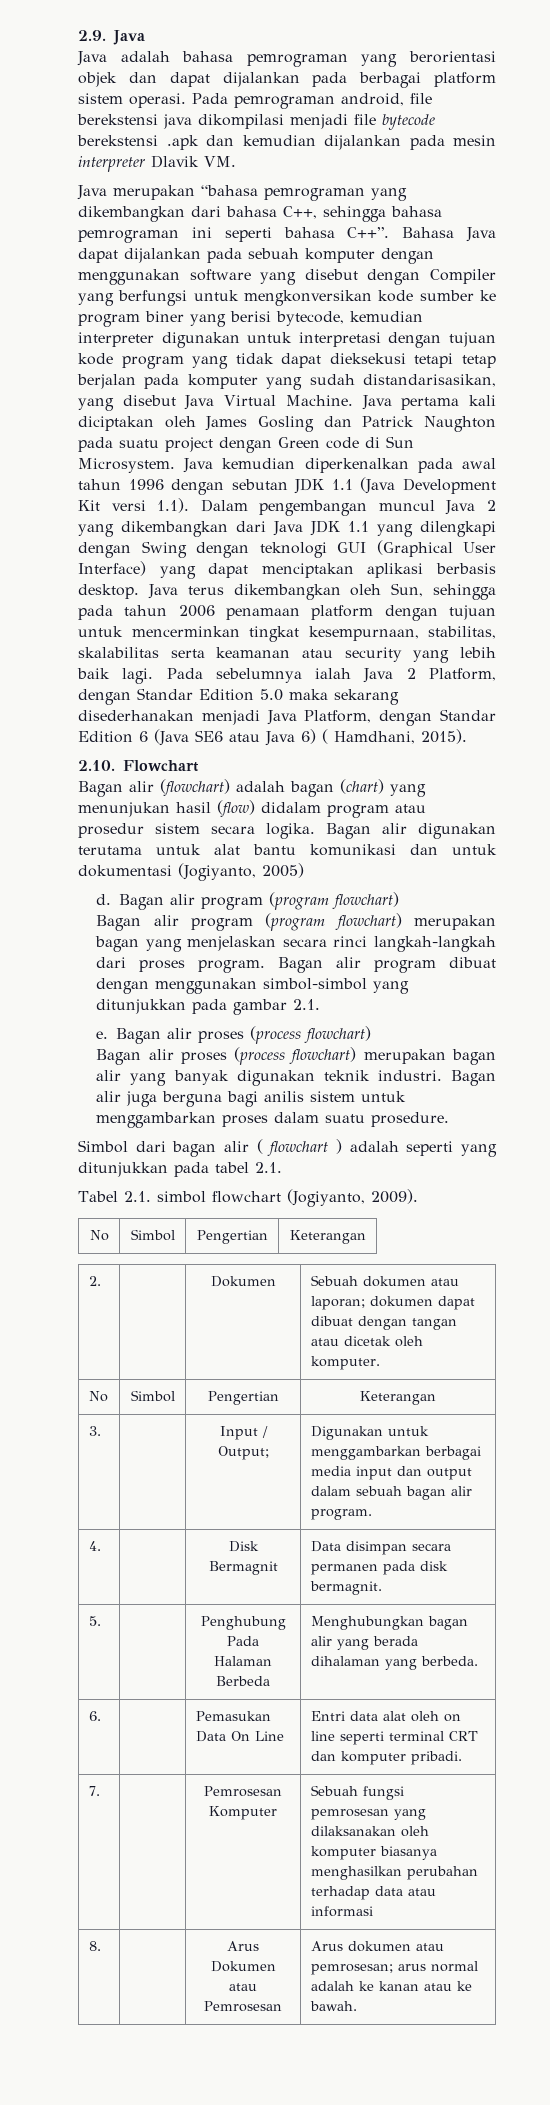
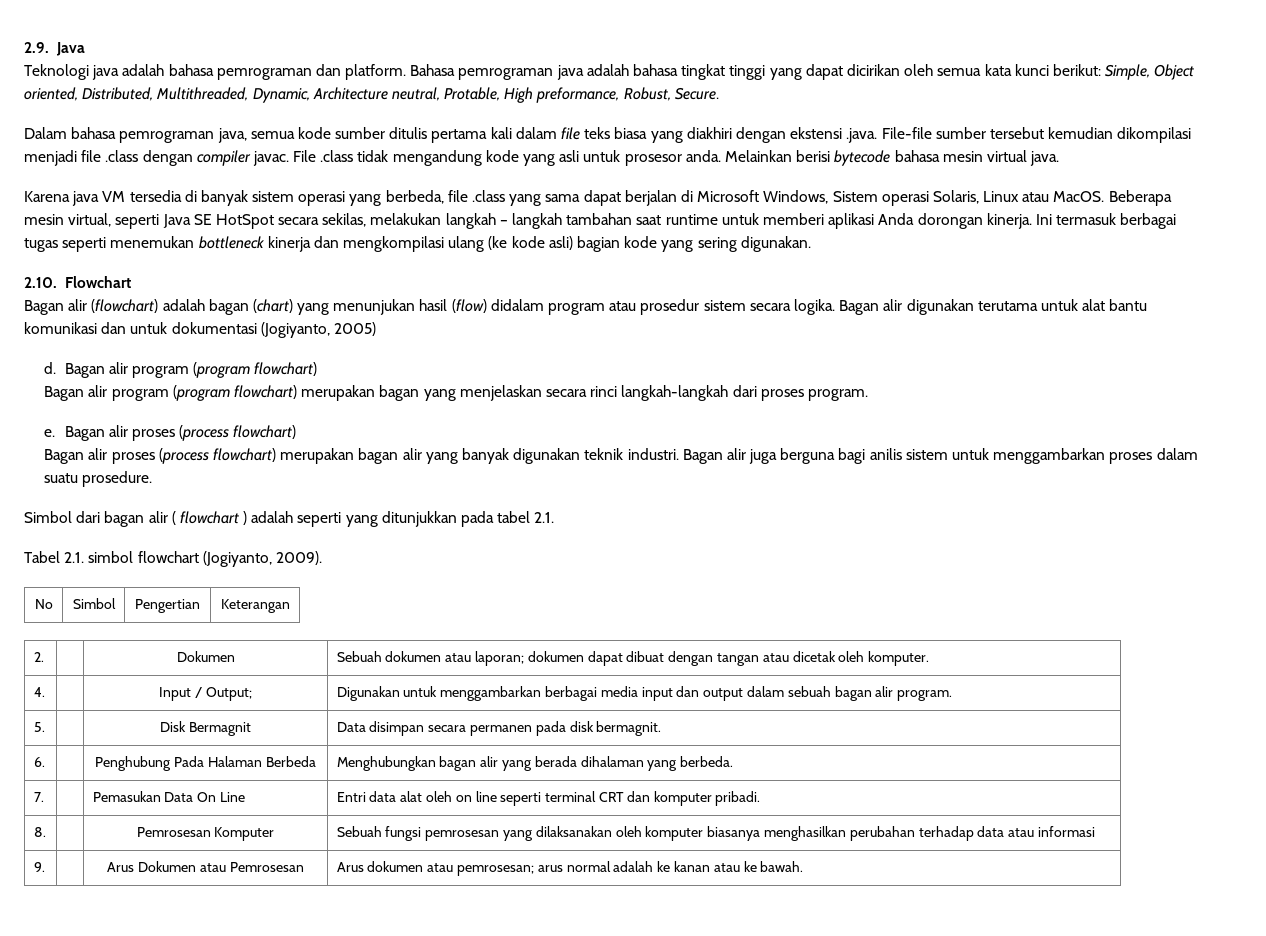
[77,51,107,66] Java -> [24,64,120,80] Teknologi java
[361,51,496,67] [78,72,496,88] [78,93,432,109] [77,114,435,130] [77,135,496,150] [78,155,236,172] [77,185,407,201] [78,206,442,222] [78,227,496,243] [78,248,434,264] [78,269,496,285] [78,290,496,306] [78,311,423,327] [78,332,496,348] [78,353,496,369] [77,374,496,390] [78,395,496,411] [78,416,496,432] [78,436,414,453] [78,458,496,473] [78,477,496,495] [78,498,496,516] [78,520,496,537] [78,540,496,558] [78,561,496,579] [78,583,496,600] [78,605,496,621] [78,626,496,642] [78,647,497,663] [77,668,496,684] [78,688,399,705] [78,709,497,726] [78,729,468,746] yang berorientasi objek dan dapat dijalankan pada berbagai platform sistem operasi. Pada pemrograman android, file berekstensi java dikompilasi menjadi file bytecode berekstensi .apk dan kemudian dijalankan pada mesin interpreter Dlavik VM. // Java merupakan “bahasa pemrograman yang dikembangkan dari bahasa C++, sehingga bahasa pemrograman ini seperti bahasa C++”. Bahasa Java dapat dijalankan pada sebuah komputer dengan menggunakan software yang disebut dengan Compiler yang berfungsi untuk mengkonversikan kode sumber ke program biner yang berisi bytecode, kemudian interpreter digunakan untuk interpretasi dengan tujuan kode program yang tidak dapat dieksekusi tetapi tetap berjalan pada komputer yang sudah distandarisasikan, yang disebut Java Virtual Machine. Java pertama kali diciptakan oleh James Gosling dan Patrick Naughton pada suatu project dengan Green code di Sun Microsystem. Java kemudian diperkenalkan pada awal tahun 1996 dengan sebutan JDK 1.1 (Java Development Kit versi 1.1). Dalam pengembangan muncul Java 2 yang dikembangkan dari Java JDK 1.1 yang dilengkapi dengan Swing dengan teknologi GUI (Graphical User Interface) yang dapat menciptakan aplikasi berbasis desktop. Java terus dikembangkan oleh Sun, sehingga pada tahun 2006 penamaan platform dengan tujuan untuk mencerminkan tingkat kesempurnaan, stabilitas, skalabilitas serta keamanan atau security yang lebih baik lagi. Pada sebelumnya ialah Java 2 Platform, dengan Standar Edition 5.0 maka sekarang disederhanakan menjadi Java Platform, dengan Standar Edition 6 (Java SE6 atau Java 6) ( Hamdhani, 2015). -> [315,64,1195,80] [24,87,719,103] [24,127,1192,143] [24,150,1060,166] [24,190,1172,206] [24,213,1177,229] [24,236,811,252] dan platform. Bahasa pemrograman java adalah bahasa tingkat tinggi yang dapat dicirikan oleh semua kata kunci berikut: Simple, Object oriented, Distributed, Multithreaded, Dynamic, Architecture neutral, Protable, High preformance, Robust, Secure. // Dalam bahasa pemrograman java, semua kode sumber ditulis pertama kali dalam file teks biasa yang diakhiri dengan ekstensi .java. File-file sumber tersebut kemudian dikompilasi menjadi file .class dengan compiler javac. File .class tidak mengandung kode yang asli untuk prosesor anda. Melainkan berisi bytecode bahasa mesin virtual java. // Karena java VM tersedia di banyak sistem operasi yang berbeda, file .class yang sama dapat berjalan di Microsoft Windows, Sistem operasi Solaris, Linux atau MacOS. Beberapa mesin virtual, seperti Java SE HotSpot secara sekilas, melakukan langkah – langkah tambahan saat runtime untuk memberi aplikasi Anda dorongan kinerja. Ini termasuk berbagai tugas seperti menemukan bottleneck kinerja dan mengkompilasi ulang (ke kode asli) bagian kode yang sering digunakan.
[278,957,496,973] [96,978,410,994] [96,999,321,1015] Bagan alir program dibuat dengan menggunakan simbol-simbol yang ditunjukkan pada gambar 2.1. -> (868, 395) none
[88,1391,108,1402] [130,1390,175,1402] [207,1391,279,1405] [360,1391,436,1405] [88,1426,101,1436] No | Simbol | Pengertian | Keterangan // 3. -> [33,687,45,697] 4.
[88,1541,101,1551] 4. -> [33,722,45,732] 5.
[88,1616,101,1626] 5. -> [33,757,45,767] 6.
[88,1711,101,1721] 6. -> [33,792,44,802] 7.
[88,1786,100,1796] 7. -> [33,827,46,837] 8.
[88,1941,101,1951] 8. -> [33,862,45,872] 9.

